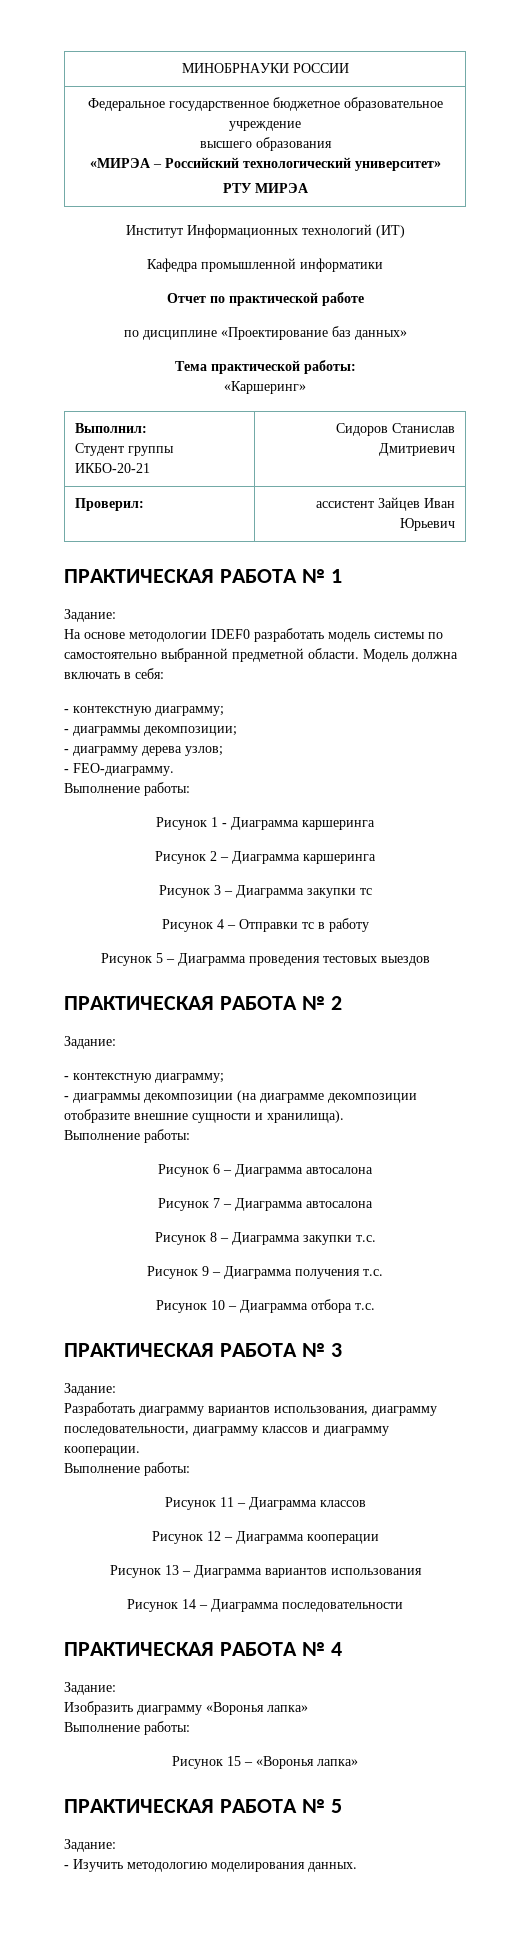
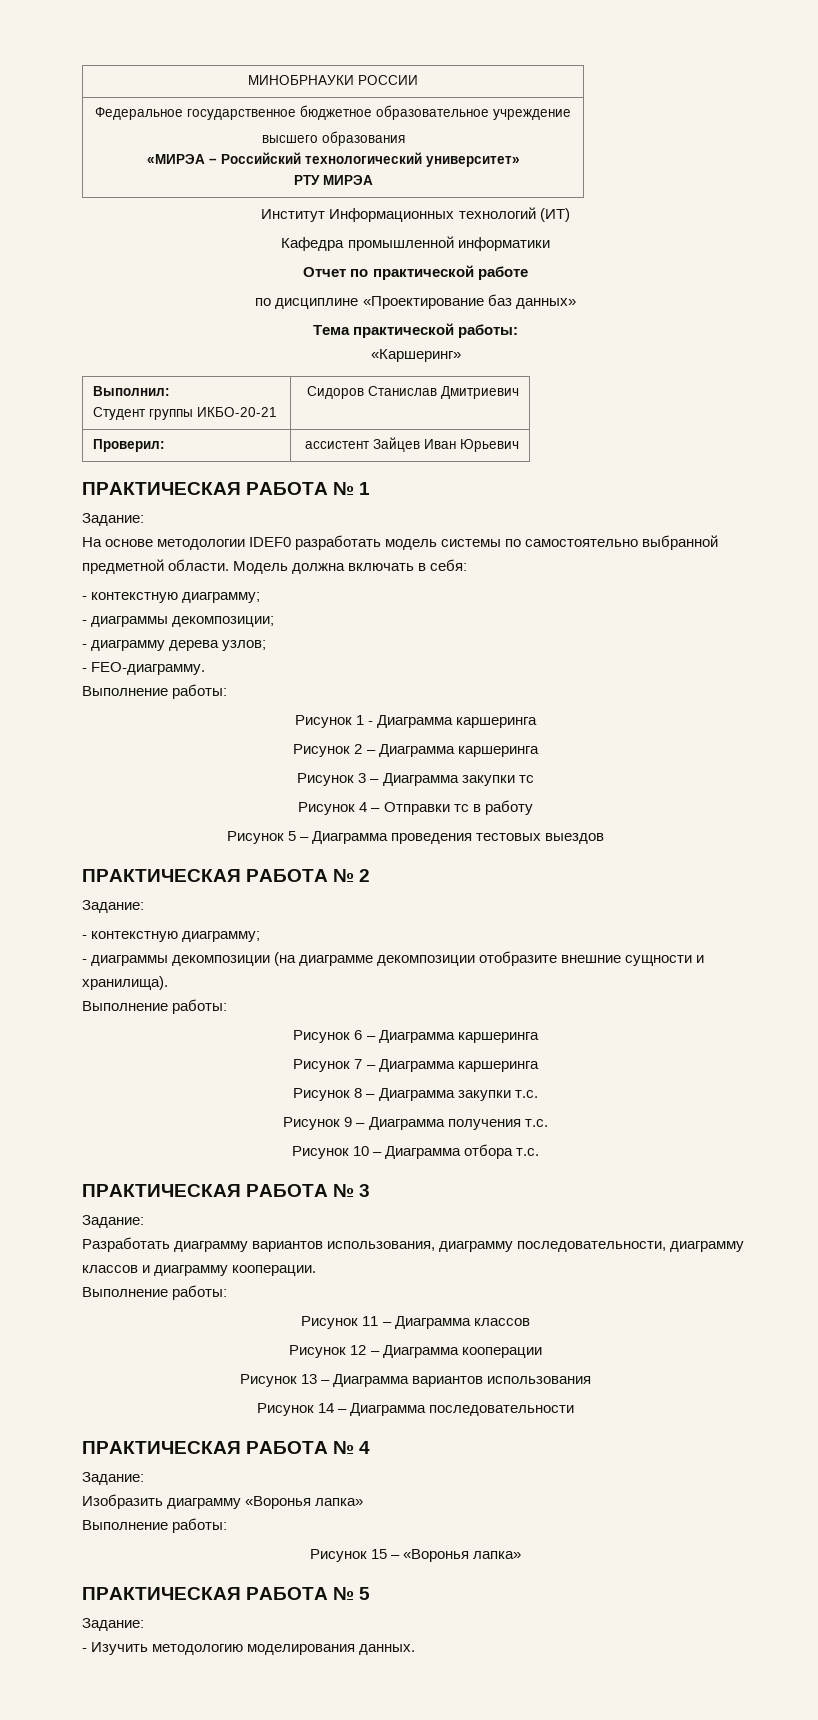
[306,1167,373,1174] автосалона -> [457,1032,539,1043] каршеринга
[306,1201,373,1208] автосалона -> [457,1061,539,1072] каршеринга

